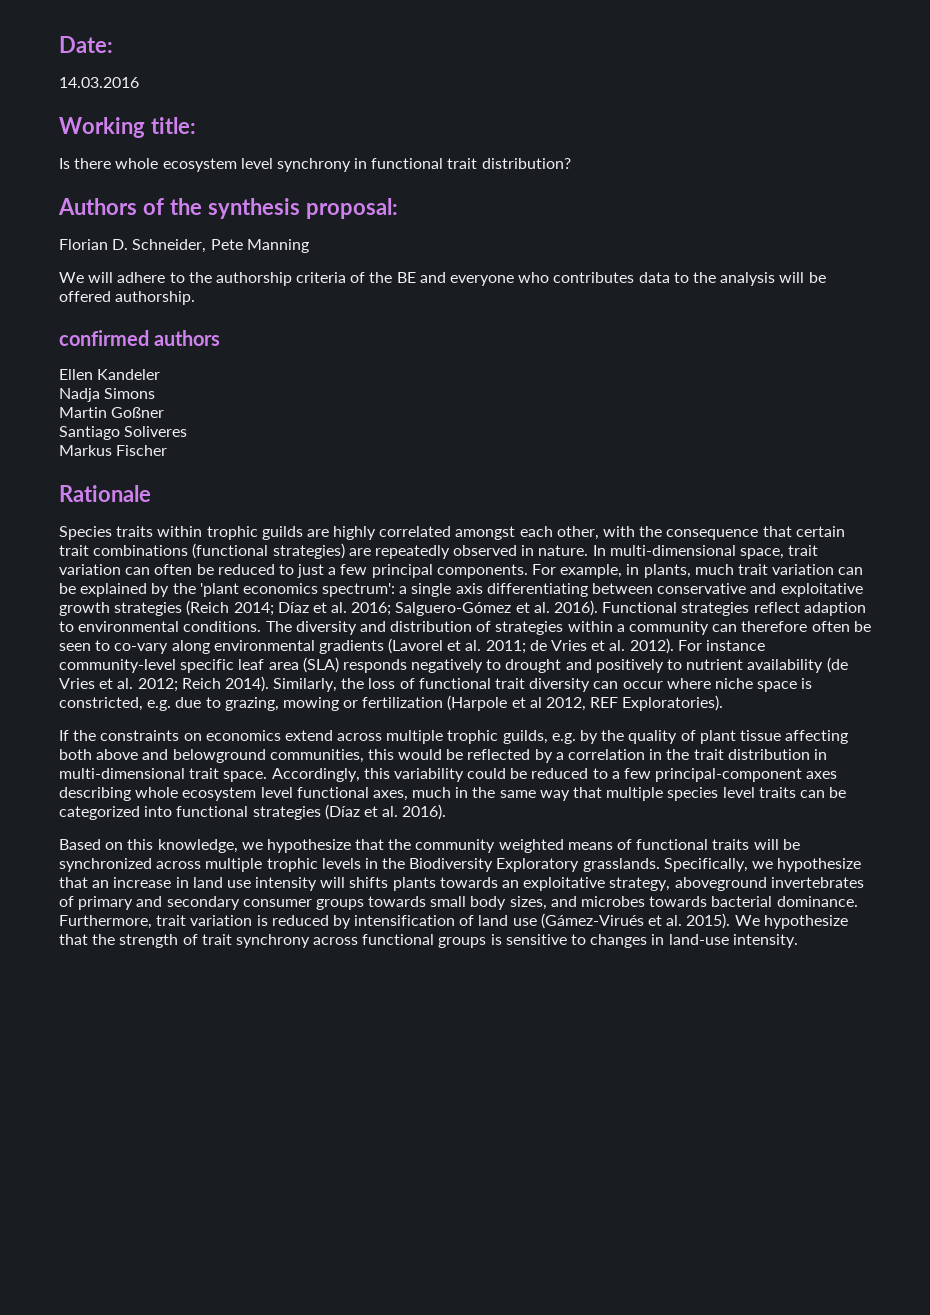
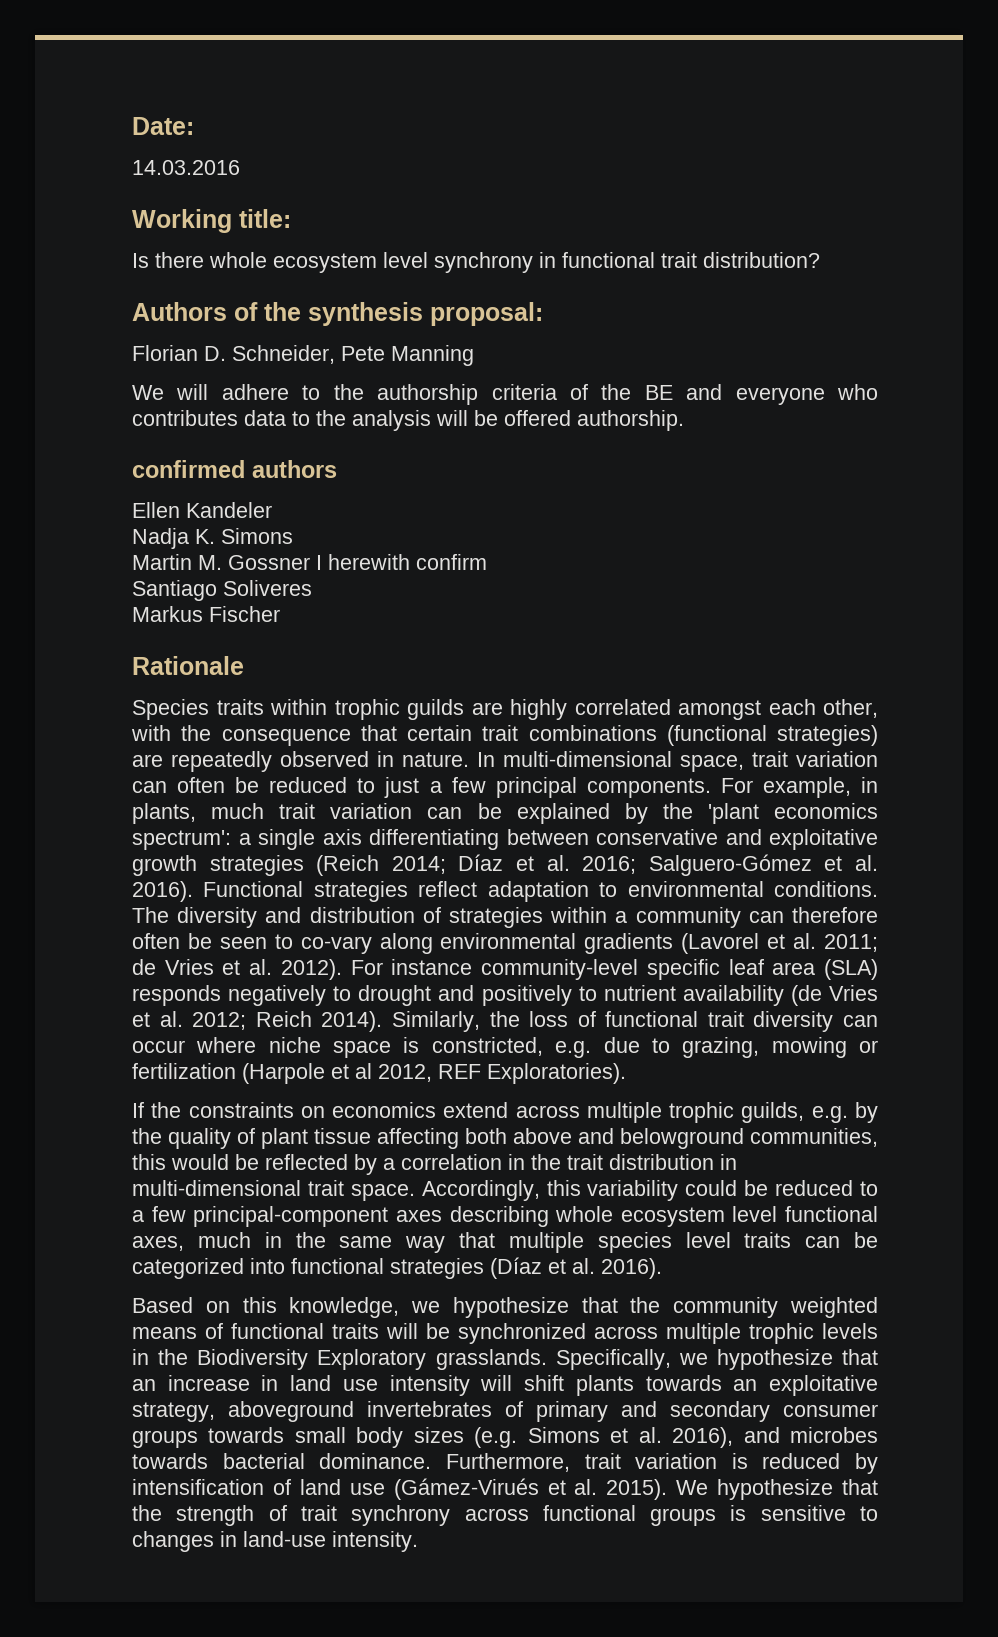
(100, 395) none -> [195,529,215,544] K.
[111,407,165,418] Goßner -> [198,554,487,570] M. Gossner I herewith confirm
[803,602,866,616] adaption -> [487,881,589,902] adaptation
[349,877,389,888] shifts -> [524,1375,565,1391] shift
[509,896,547,910] sizes, -> [413,1427,734,1448] sizes (e.g. Simons et al. 2016),

